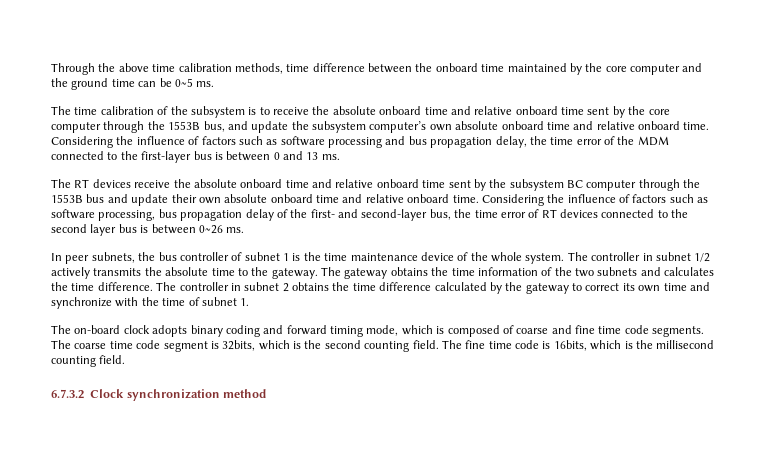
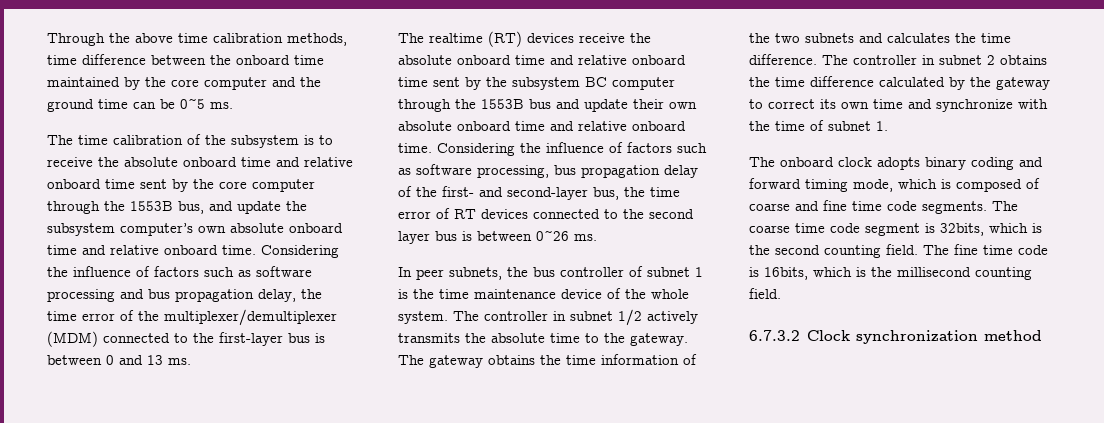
[637,136,669,146] MDM -> [164,309,337,326] [47,331,98,347] multiplexer/demultiplexer (MDM)
[74,179,90,188] RT -> [429,31,522,47] realtime (RT)
[74,325,121,334] on-board -> [780,157,834,167] onboard

